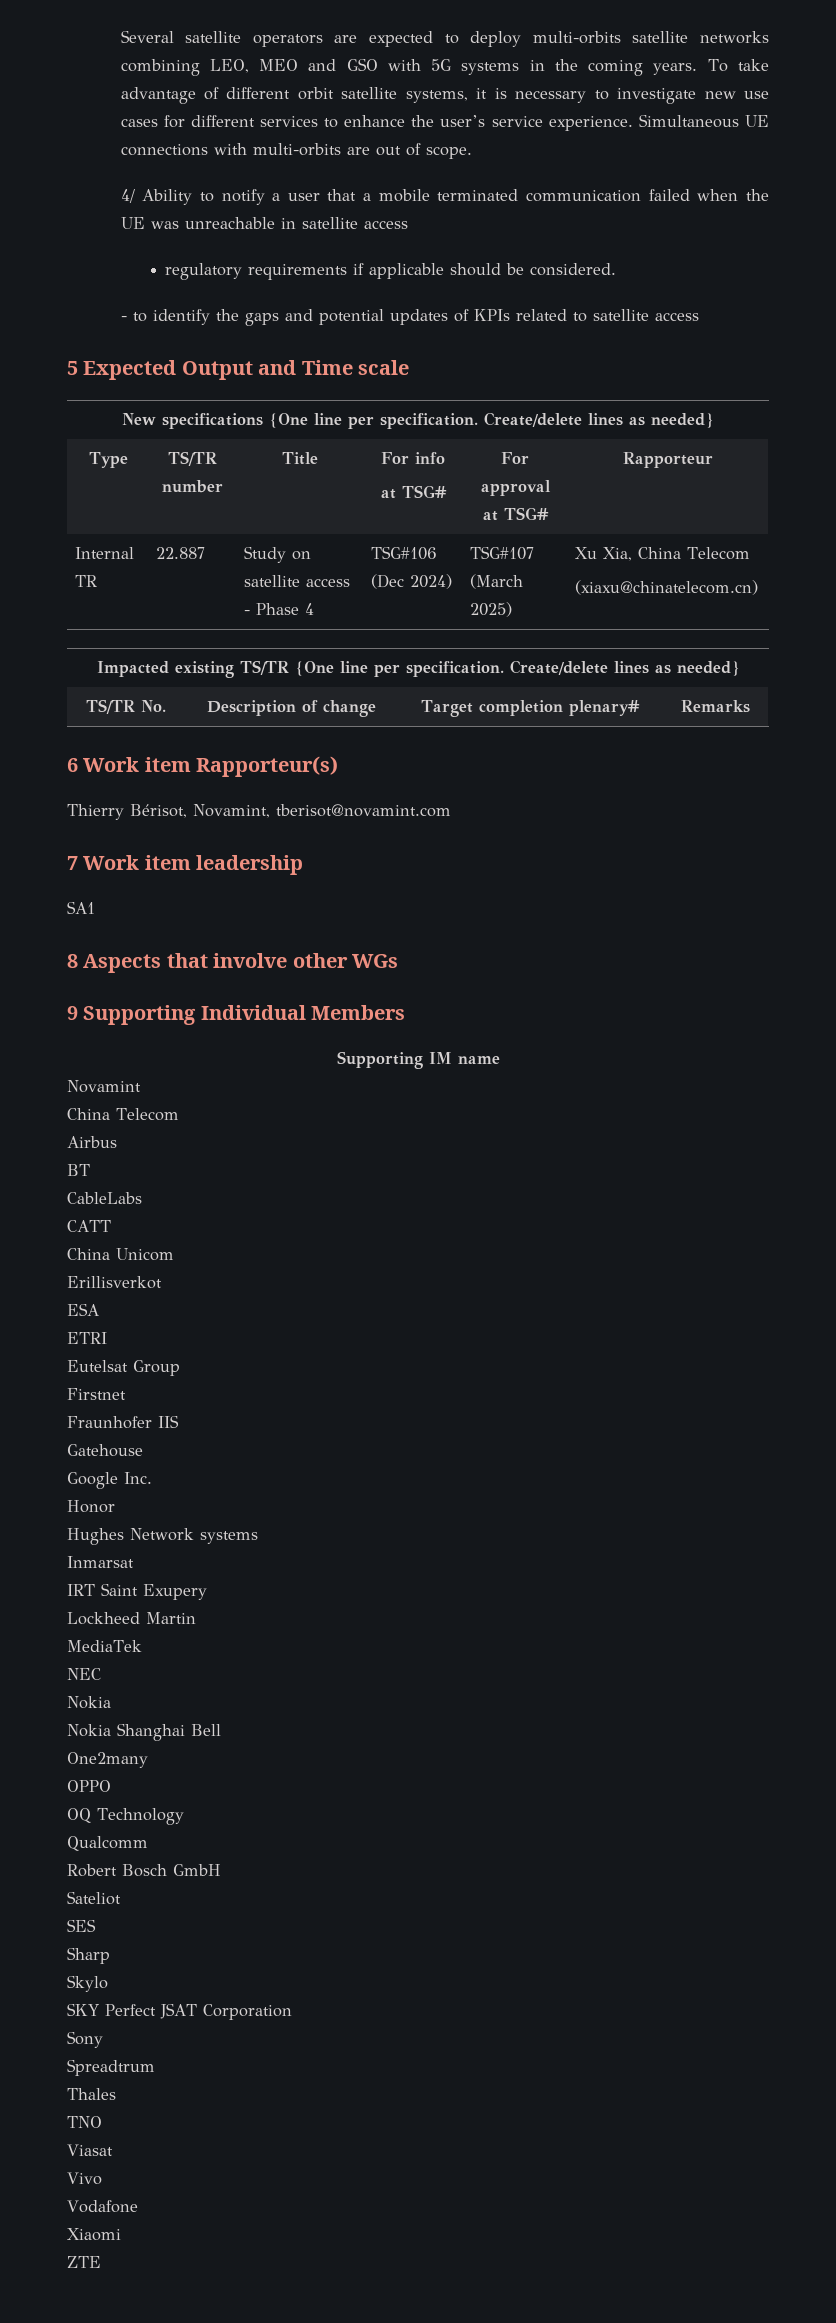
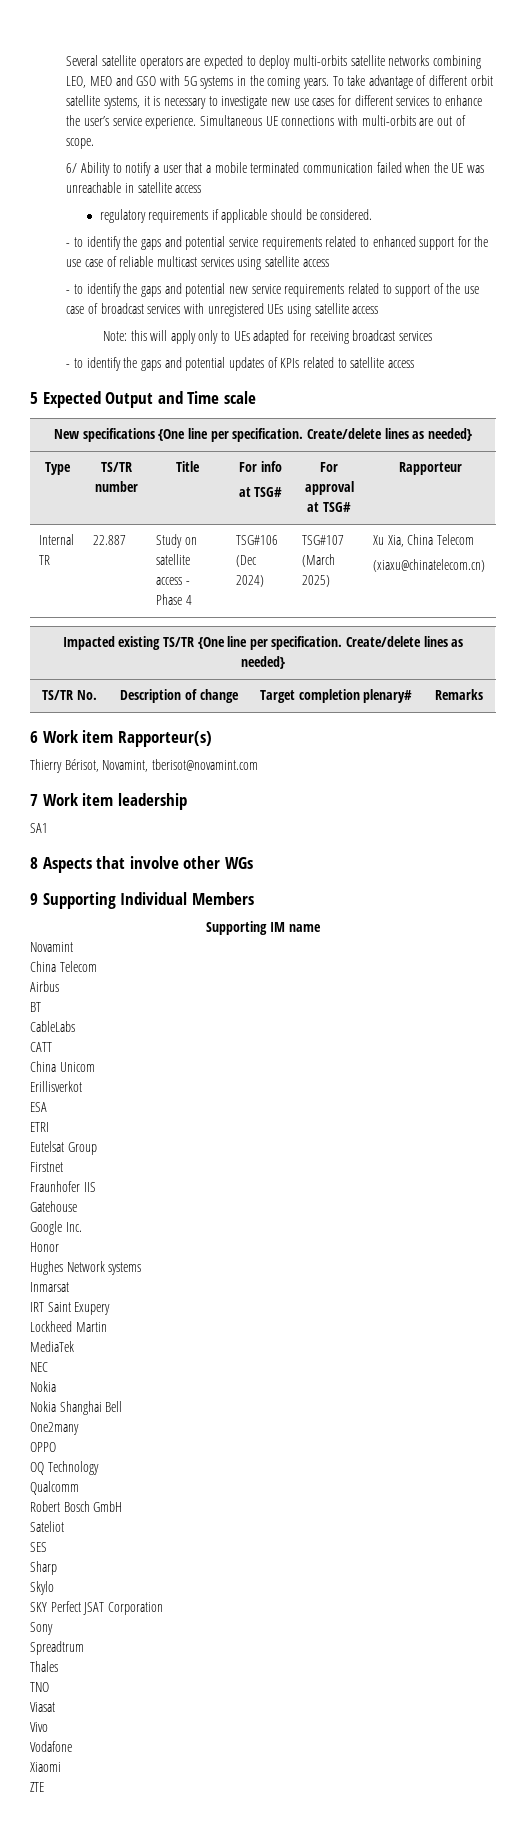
[120,189,135,203] 4/ -> [66,163,78,173] 6/
(617, 269) none -> [66,236,489,250] [66,256,329,270] [66,283,480,297] [66,303,379,317] [102,330,432,344] // - to identify the gaps and potential service requirements related to enhanced support for the use case of reliable multicast services using satellite access // - to identify the gaps and potential new service requirements related to support of the use case of broadcast services with unregistered UEs using satellite access // Note: this will apply only to UEs adapted for receiving broadcast services

